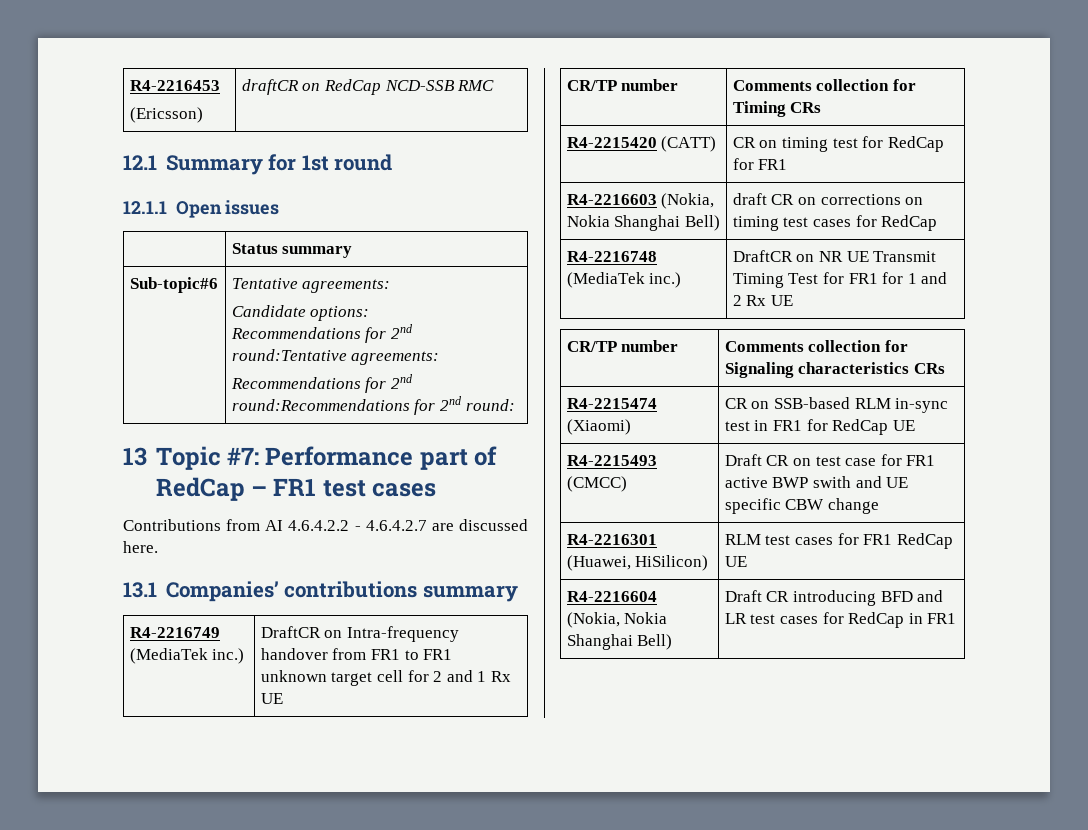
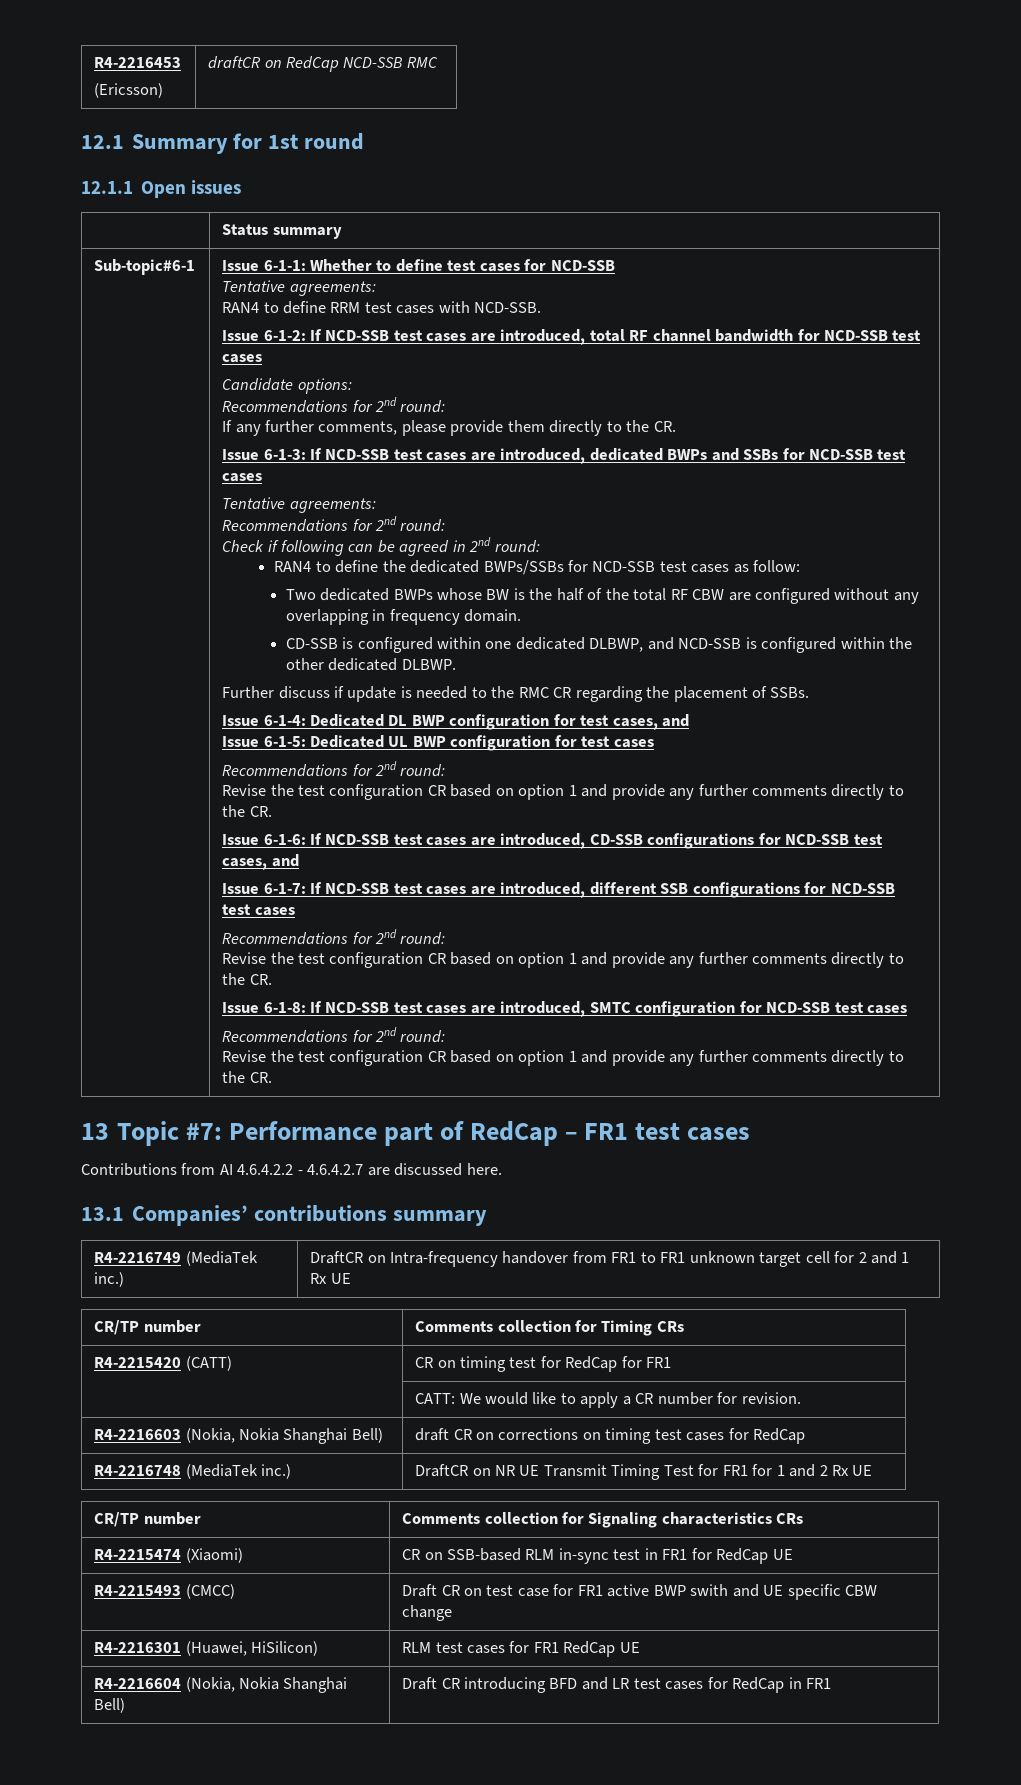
[129,277,218,293] [231,278,391,293] Sub-topic#6 | Tentative agreements: -> [94,259,196,275] [222,259,615,272] [222,280,376,296] [222,301,542,314] [222,329,922,345] [222,354,263,363] Sub-topic#6-1 | Issue 6-1-1: Whether to define test cases for NCD-SSB // Tentative agreements: // RAN4 to define RRM test cases with NCD-SSB. // Issue 6-1-2: If NCD-SSB test cases are introduced, total RF channel bandwidth for NCD-SSB test cases
[231,349,440,365] [230,374,414,393] [231,396,515,415] round:Tentative agreements: // Recommendations for 2nd round:Recommendations for 2nd round: -> [400,400,446,413] [222,420,676,436] [222,448,907,464] [222,473,263,482] [222,497,376,513] [222,516,446,532] [222,537,540,556] [274,560,801,575] [285,588,919,604] [285,609,521,625] [285,637,913,653] [285,658,456,671] [222,686,810,702] [222,714,690,730] [222,735,654,751] [222,761,446,777] [222,784,904,800] [222,805,272,817] [222,833,883,849] [222,854,299,870] [222,882,895,898] [222,904,295,916] [222,929,446,945] [222,952,904,968] [222,973,272,985] [222,1001,907,1017] [222,1027,446,1043] [222,1050,904,1066] [222,1071,272,1083] round: // If any further comments, please provide them directly to the CR. // Issue 6-1-3: If NCD-SSB test cases are introduced, dedicated BWPs and SSBs for NCD-SSB test cases // Tentative agreements: // Recommendations for 2nd round: // Check if following can be agreed in 2nd round: // RAN4 to define the dedicated BWPs/SSBs for NCD-SSB test cases as follow: // Two dedicated BWPs whose BW is the half of the total RF CBW are configured without any overlapping in frequency domain. // CD-SSB is configured within one dedicated DLBWP, and NCD-SSB is configured within the other dedicated DLBWP. // Further discuss if update is needed to the RMC CR regarding the placement of SSBs. // Issue 6-1-4: Dedicated DL BWP configuration for test cases, and // Issue 6-1-5: Dedicated UL BWP configuration for test cases // Recommendations for 2nd round: // Revise the test configuration CR based on option 1 and provide any further comments directly to the CR. // Issue 6-1-6: If NCD-SSB test cases are introduced, CD-SSB configurations for NCD-SSB test cases, and // Issue 6-1-7: If NCD-SSB test cases are introduced, different SSB configurations for NCD-SSB test cases // Recommendations for 2nd round: // Revise the test configuration CR based on option 1 and provide any further comments directly to the CR. // Issue 6-1-8: If NCD-SSB test cases are introduced, SMTC configuration for NCD-SSB test cases // Recommendations for 2nd round: // Revise the test configuration CR based on option 1 and provide any further comments directly to the CR.
(788, 164) none -> [415,1392,801,1408] // | CATT: We would like to apply a CR number for revision.

